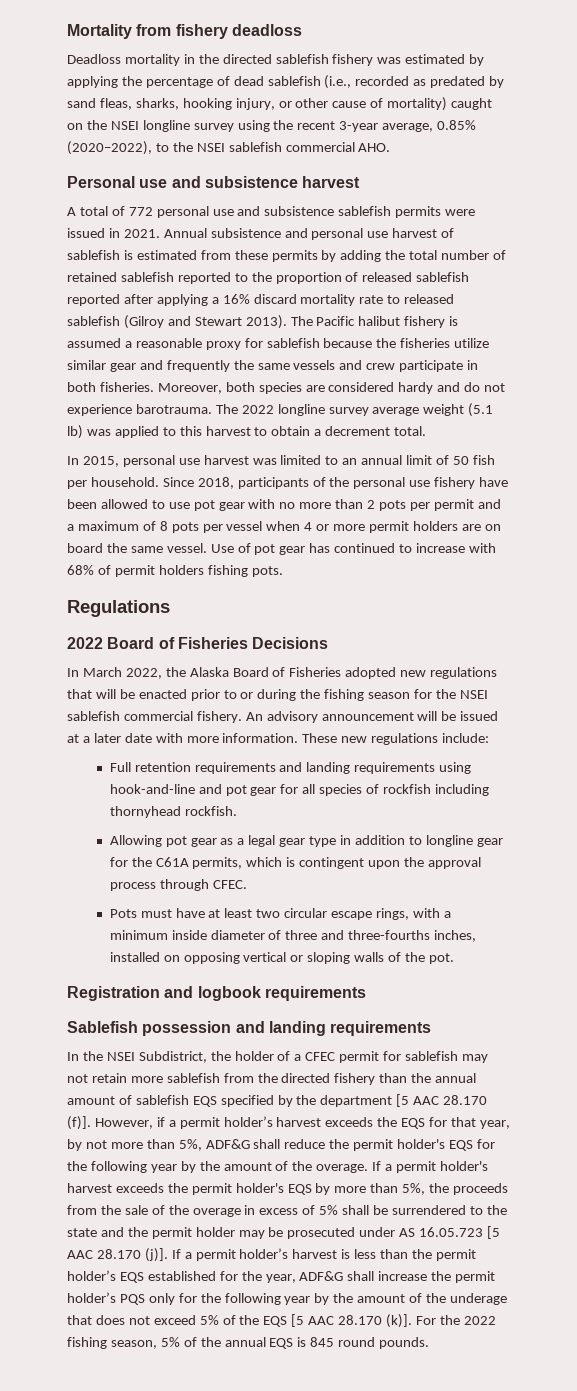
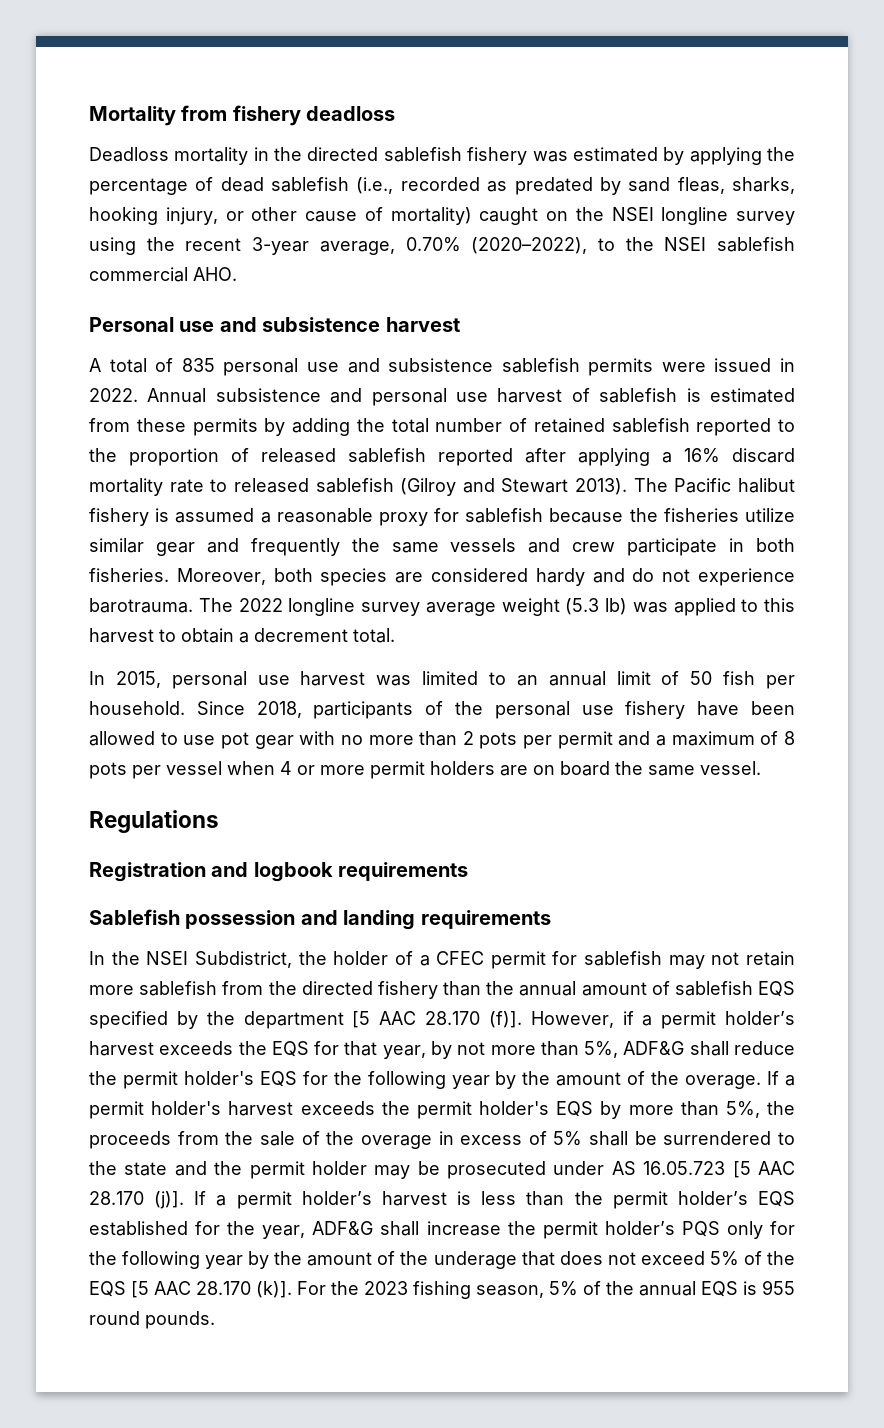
[437,120,477,130] 0.85% -> [405,237,461,252] 0.70%
[128,207,153,216] 772 -> [181,358,215,372] 835
[123,229,160,238] 2021. -> [89,388,138,402] 2022.
[468,403,494,417] (5.1 -> [565,598,600,615] (5.3
[210,543,496,555] [67,565,283,577] [67,600,170,617] [67,637,329,649] [67,667,498,679] [67,689,488,701] [67,711,499,723] [67,733,490,745] [109,762,472,774] [109,784,489,796] [109,806,237,818] [109,835,503,847] [109,857,481,869] [109,879,247,891] [109,908,451,920] [109,930,477,942] [109,952,454,964] Use of pot gear has continued to increase with 68% of permit holders fishing pots. // Regulations // 2022 Board of Fisheries Decisions // In March 2022, the Alaska Board of Fisheries adopted new regulations that will be enacted prior to or during the fishing season for the NSEI sablefish commercial fishery. An advisory announcement will be issued at a later date with more information. These new regulations include: // Full retention requirements and landing requirements using hook-and-line and pot gear for all species of rockfish including thornyhead rockfish. // Allowing pot gear as a legal gear type in addition to longline gear for the C61A permits, which is contingent upon the approval process through CFEC. // Pots must have at least two circular escape rings, with a minimum inside diameter of three and three-fourths inches, installed on opposing vertical or sloping walls of the pot. -> [89,810,219,833] // Regulations
[463,1316,496,1325] 2022 -> [364,1281,408,1295] 2023
[310,1337,335,1347] 845 -> [762,1280,795,1295] 955

